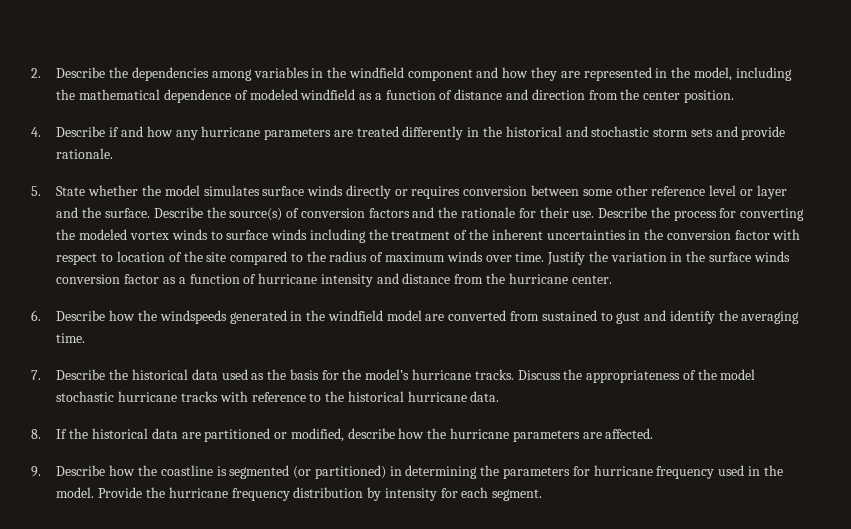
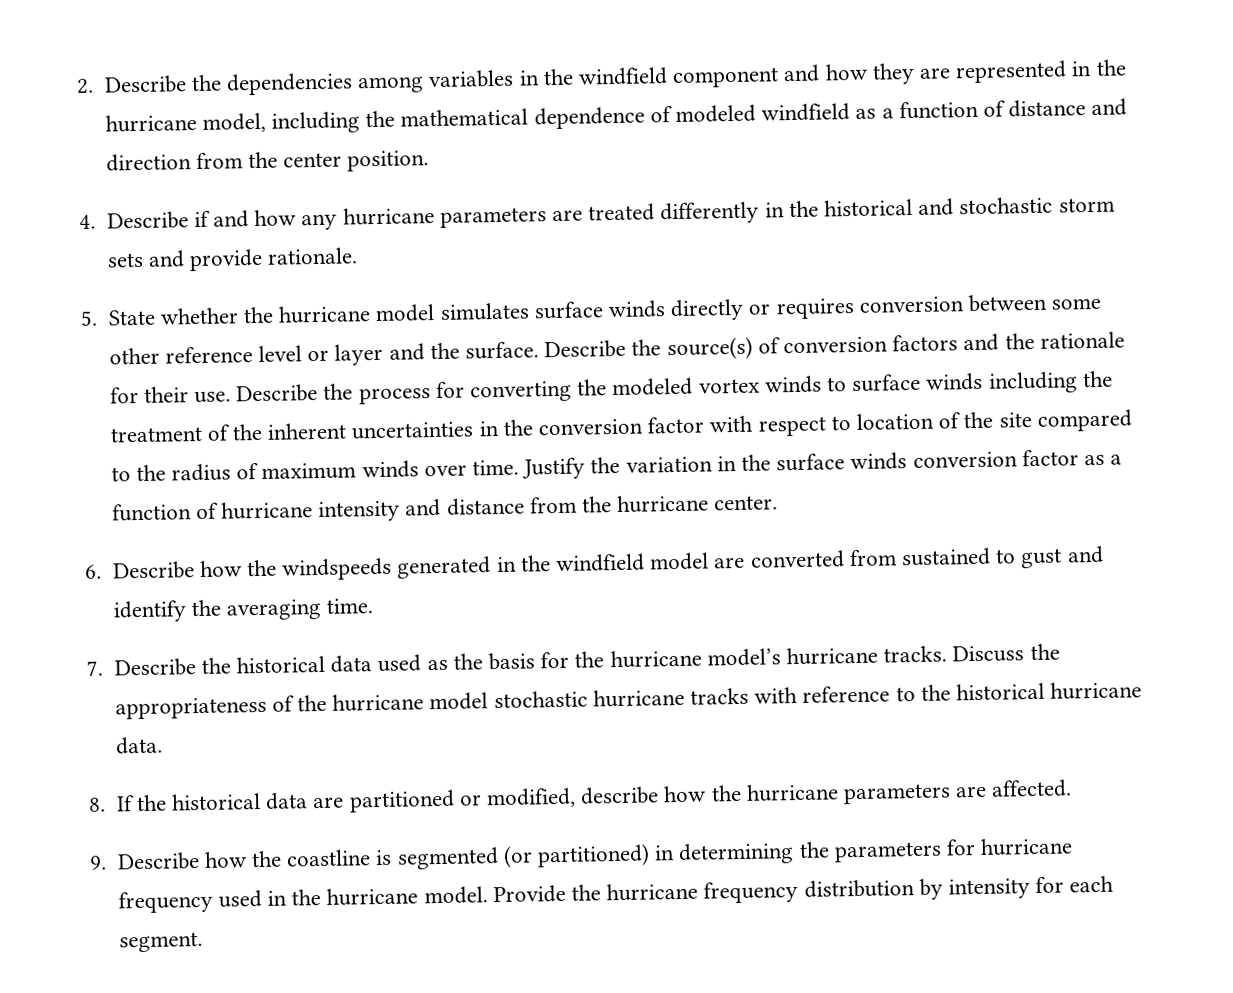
(691, 72) none -> [104,113,197,133] hurricane
(162, 190) none -> [278,305,372,324] hurricane
(362, 374) none -> [609,649,702,669] hurricane
(717, 374) none -> [332,693,425,712] hurricane
(783, 470) none -> [326,887,419,906] hurricane

